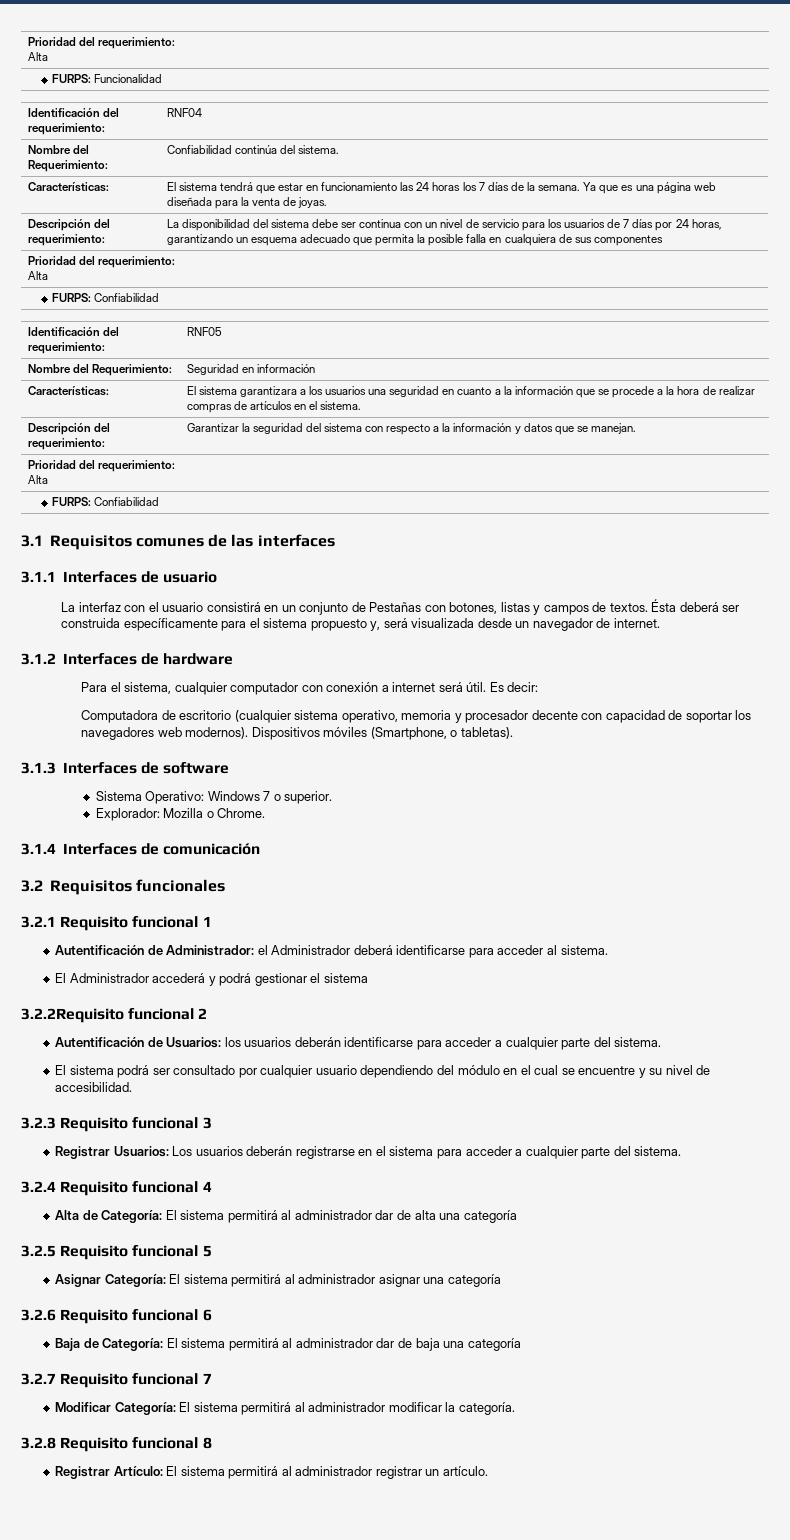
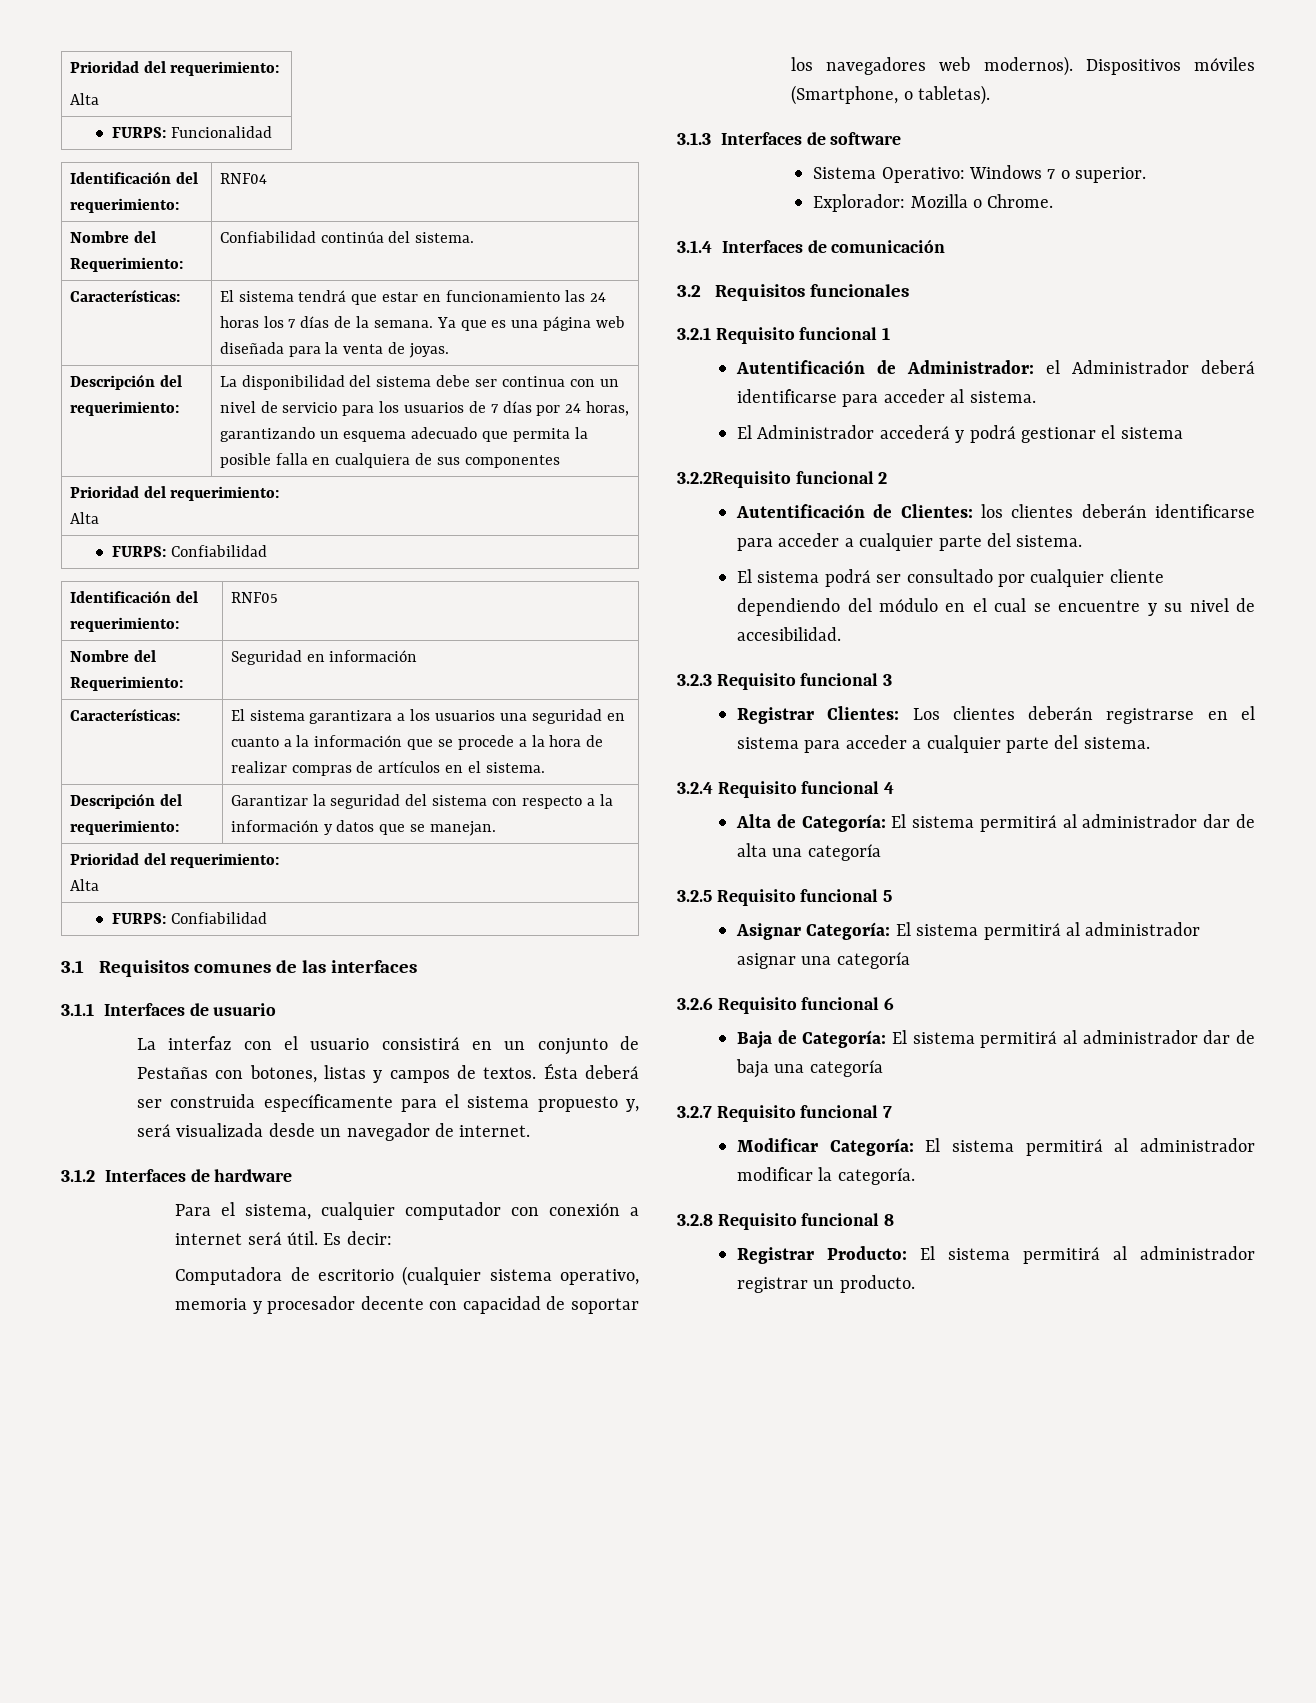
[166,1037,292,1048] Usuarios: los usuarios -> [900,504,1074,518] Clientes: los clientes
[315,1065,357,1075] usuario -> [1109,569,1164,583] cliente
[113,1146,243,1157] Usuarios: Los usuarios -> [827,706,1015,720] Clientes: Los clientes
[113,1466,163,1476] Artículo: -> [827,1246,908,1260] Producto:
[442,1466,488,1476] artículo. -> [839,1275,915,1293] producto.

